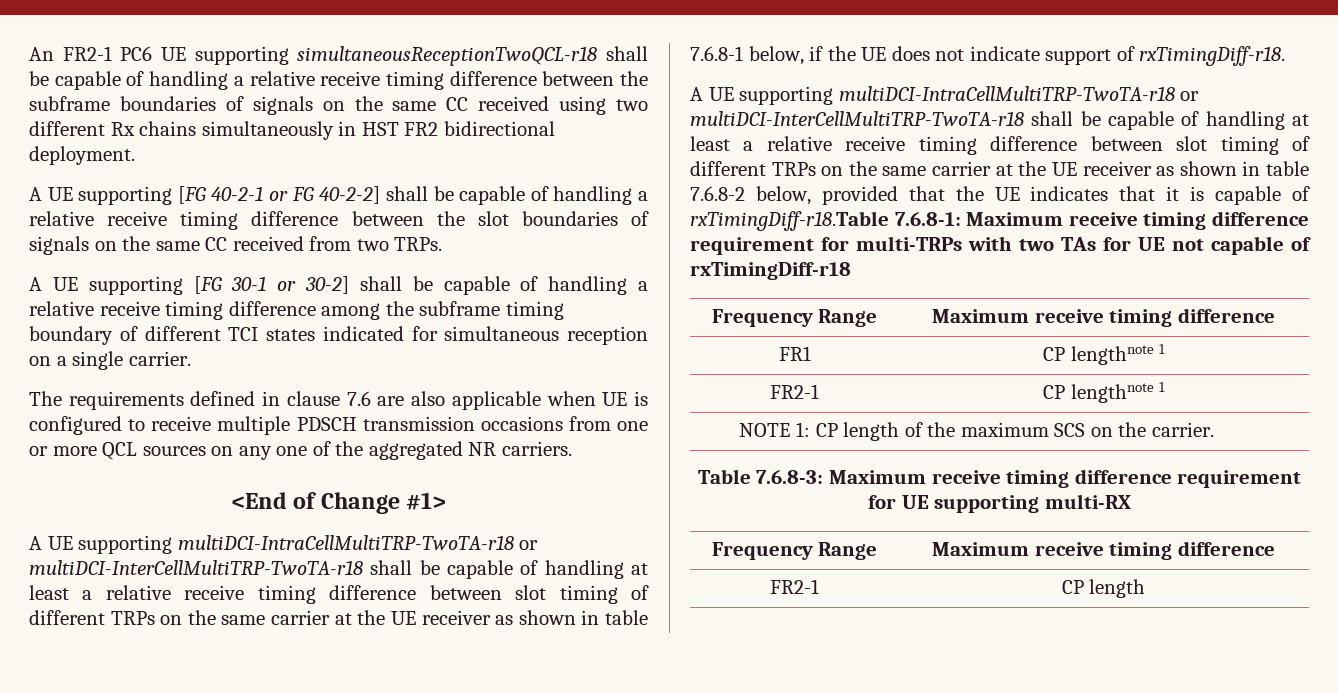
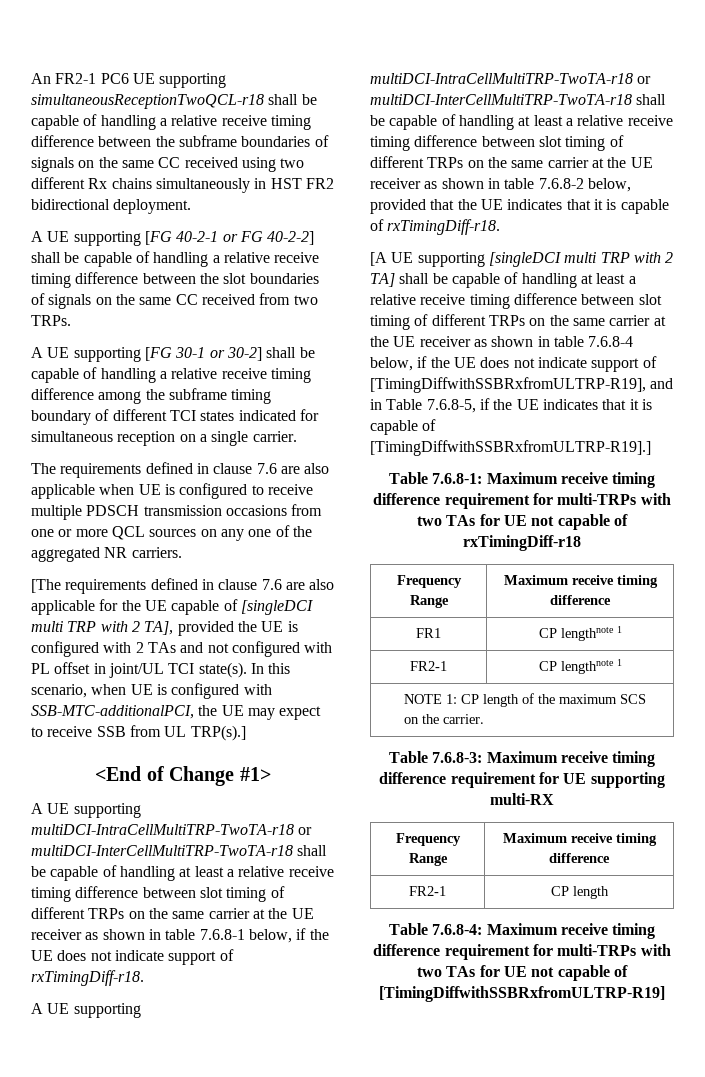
(572, 448) none -> [31,578,335,594] [31,599,313,615] [31,621,298,636] [31,641,333,657] [31,662,291,678] [31,683,272,699] [31,705,322,720] [31,725,246,741] // [The requirements defined in clause 7.6 are also applicable for the UE capable of [singleDCI multi TRP with 2 TA], provided the UE is configured with 2 TAs and not configured with PL offset in joint/UL TCI state(s). In this scenario, when UE is configured with SSB-MTC-additionalPCI, the UE may expect to receive SSB from UL TRP(s).]
[690,211,889,231] rxTimingDiff-r18.Table -> [387,219,501,235] [370,252,674,267] [370,272,636,288] [370,293,662,309] [370,314,666,330] [370,336,634,347] [370,356,657,372] [370,377,674,393] [370,398,652,413] [370,419,437,435] [370,440,651,456] [388,472,428,484] rxTimingDiff-r18. // [A UE supporting [singleDCI multi TRP with 2 TA] shall be capable of handling at least a relative receive timing difference between slot timing of different TRPs on the same carrier at the UE receiver as shown in table 7.6.8-4 below, if the UE does not indicate support of [TimingDiffwithSSBRxfromULTRP-R19], and in Table 7.6.8-5, if the UE indicates that it is capable of [TimingDiffwithSSBRxfromULTRP-R19].] // Table
(1146, 588) none -> [388,923,656,939] [373,944,671,960] [417,965,628,981] [379,986,665,1002] // Table 7.6.8-4: Maximum receive timing difference requirement for multi-TRPs with two TAs for UE not capable of [TimingDiffwithSSBRxfromULTRP-R19]

